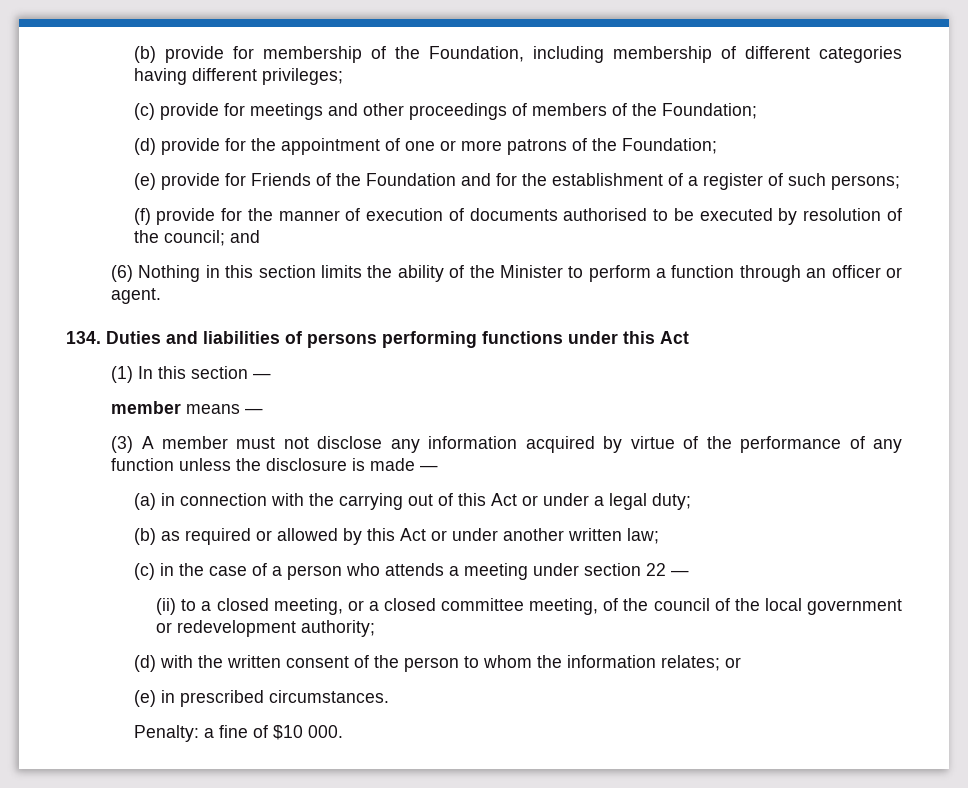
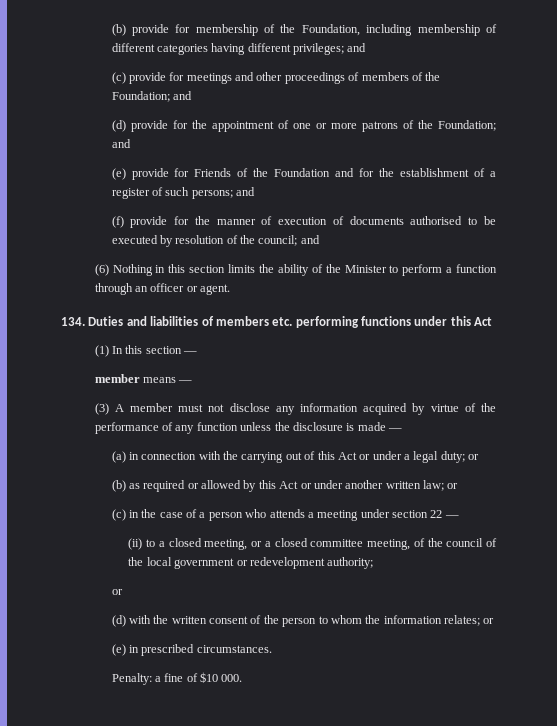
(343, 76) none -> [347,43,367,52] and
(757, 111) none -> [172,91,192,100] and
(717, 146) none -> [111,139,131,148] and
(900, 182) none -> [236,187,256,196] and
[307,333,377,348] persons -> [215,316,293,326] members etc.
(691, 501) none -> [468,454,480,460] or
(659, 536) none -> [447,483,459,489] or
(376, 628) none -> [111,589,123,595] // or

